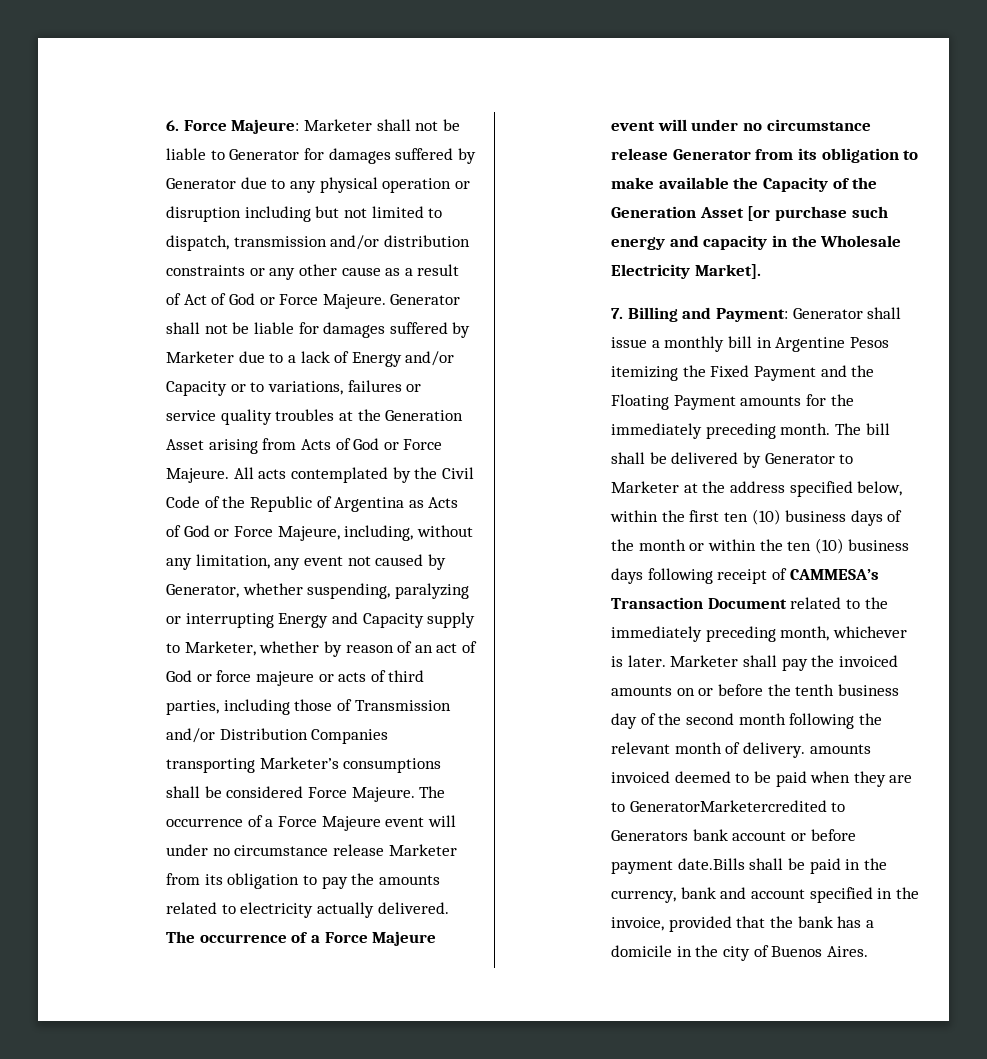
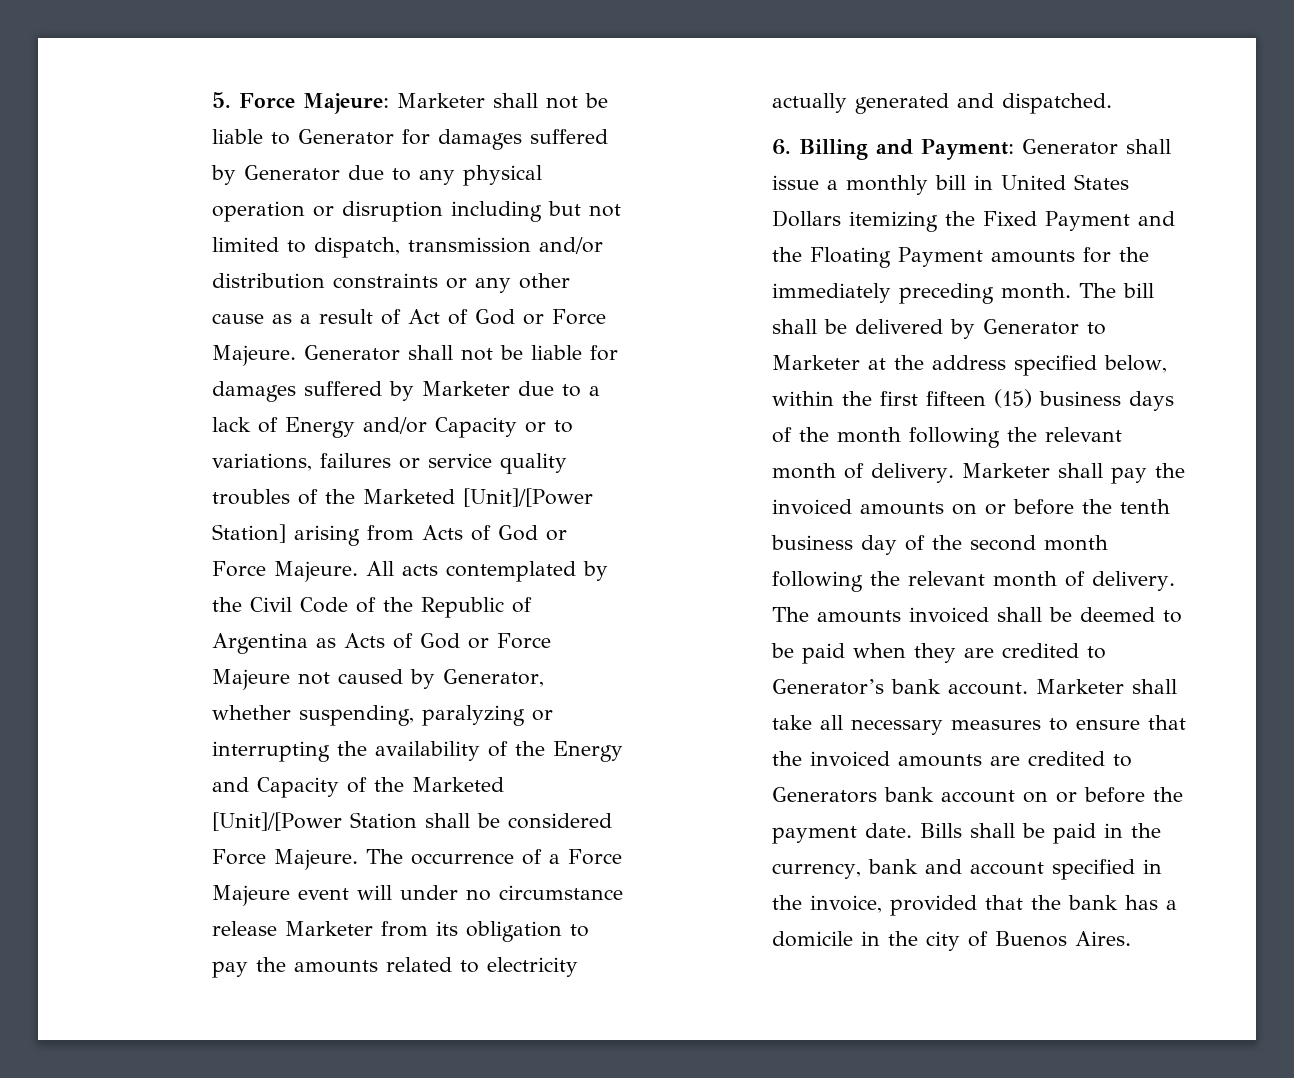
[166,120,180,131] 6. -> [212,92,232,108] 5.
[338,409,464,421] [166,439,205,450] at the Generation Asset -> [298,488,594,507] [212,524,287,543] of the Marketed [Unit]/[Power Station]
[277,525,473,541] [166,554,343,570] Majeure, including, without any limitation, any event -> [212,669,291,690] Majeure
[278,612,476,628] [166,641,477,657] [166,670,425,686] [166,699,451,715] [166,728,389,744] [166,757,442,773] Energy and Capacity supply to Marketer, whether by reason of an act of God or force majeure or acts of third parties, including those of Transmission and/or Distribution Companies transporting Marketer’s consumptions -> [337,741,624,762] [212,777,505,798] [212,812,418,831] the availability of the Energy and Capacity of the Marketed [Unit]/[Power Station
[377,902,449,914] [166,931,437,946] [611,119,871,131] [611,148,919,163] [611,177,878,192] [611,206,888,221] [611,235,902,250] [611,264,761,279] [611,308,624,319] delivered. The occurrence of a Force Majeure event will under no circumstance release Generator from its obligation to make available the Capacity of the Generation Asset [or purchase such energy and capacity in the Wholesale Electricity Market]. // 7. -> [855,93,1113,114] [772,139,792,155] generated and dispatched. // 6.
[775,337,889,352] Argentine Pesos -> [1001,174,1130,190] [772,210,842,227] United States Dollars
[723,509,781,525] ten (10) -> [926,389,1033,408] fifteen (15)
[689,538,910,554] [611,568,879,584] [611,597,888,609] [611,626,907,642] [611,655,666,667] or within the ten (10) business days following receipt of CAMMESA’s Transaction Document related to the immediately preceding month, whichever is later. -> [909,427,1123,448] [772,463,955,483] following the relevant month of delivery.
(805, 750) none -> [772,607,810,622] The
(671, 777) none -> [997,607,1073,622] shall be
[611,800,827,812] to GeneratorMarketercredited -> [1002,643,1107,659] [772,679,1178,695] [772,715,1187,735] [772,751,1106,767] credited to Generator’s bank account. Marketer shall take all necessary measures to ensure that the invoiced amounts are credited
[790,829,856,841] [611,858,745,874] or before payment date.Bills -> [1023,787,1184,803] [772,823,963,844] on or before the payment date. Bills

